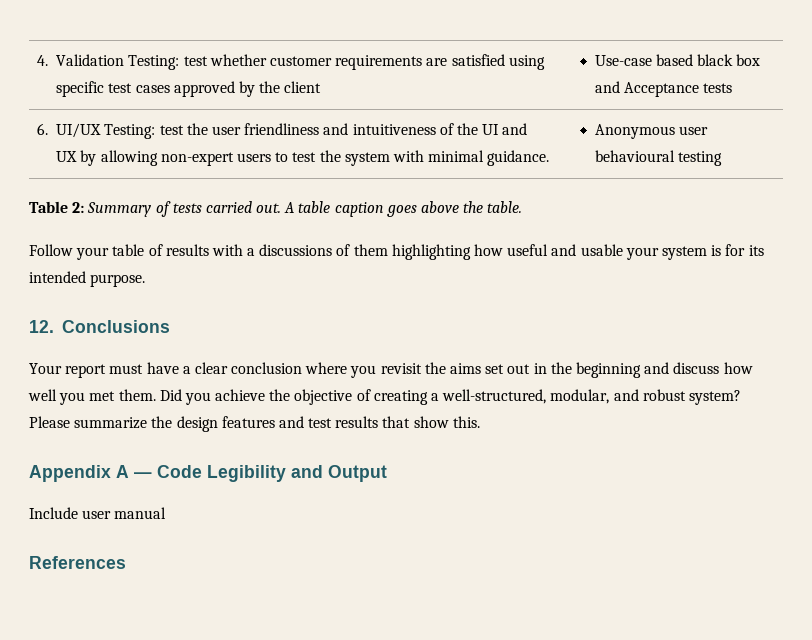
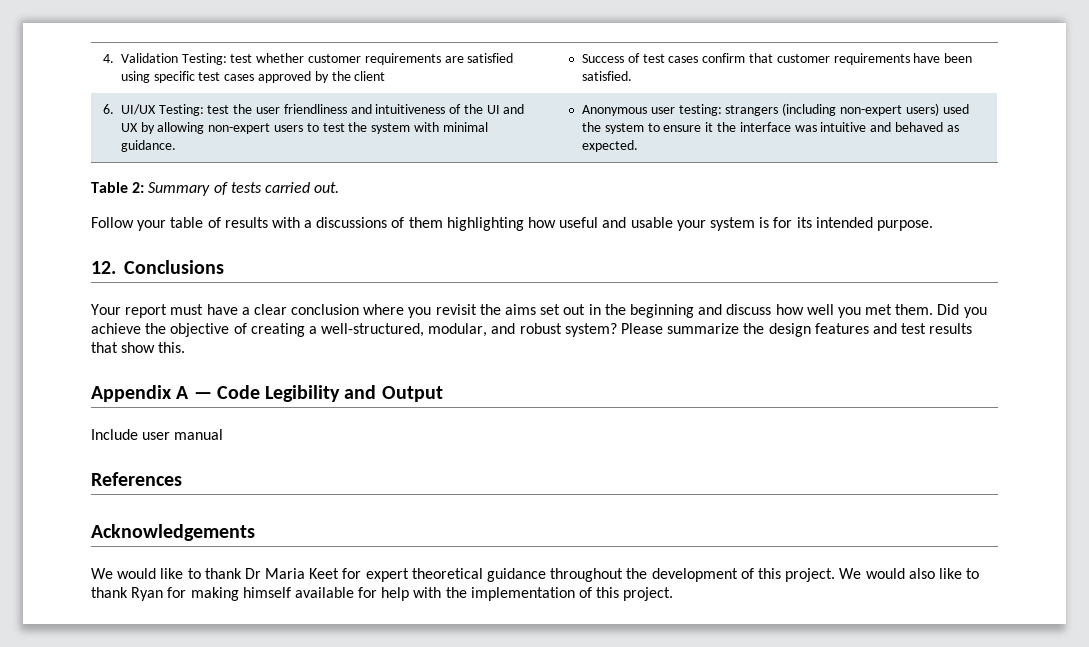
[594,54,761,66] [594,81,732,97] Use-case based black box and Acceptance tests -> [582,53,973,65] [582,71,633,81] Success of test cases confirm that customer requirements have been satisfied.
[594,150,722,166] behavioural testing -> [678,103,969,116] [582,122,959,134] [582,140,639,152] testing: strangers (including non-expert users) used the system to ensure it the interface was intuitive and behaved as expected.
[284,201,523,217] A table caption goes above the table. -> (340, 187) none
(126, 562) none -> [91,524,255,541] [91,568,980,582] [91,587,674,601] // Acknowledgements // We would like to thank Dr Maria Keet for expert theoretical guidance throughout the development of this project. We would also like to thank Ryan for making himself available for help with the implementation of this project.

